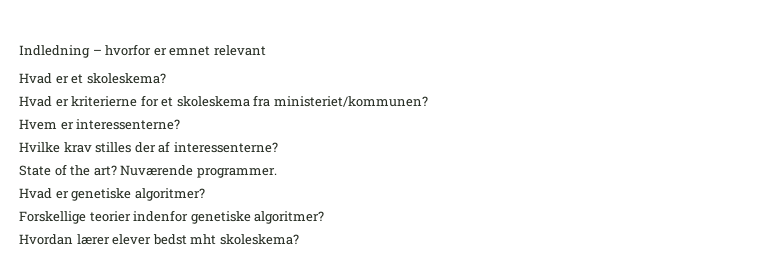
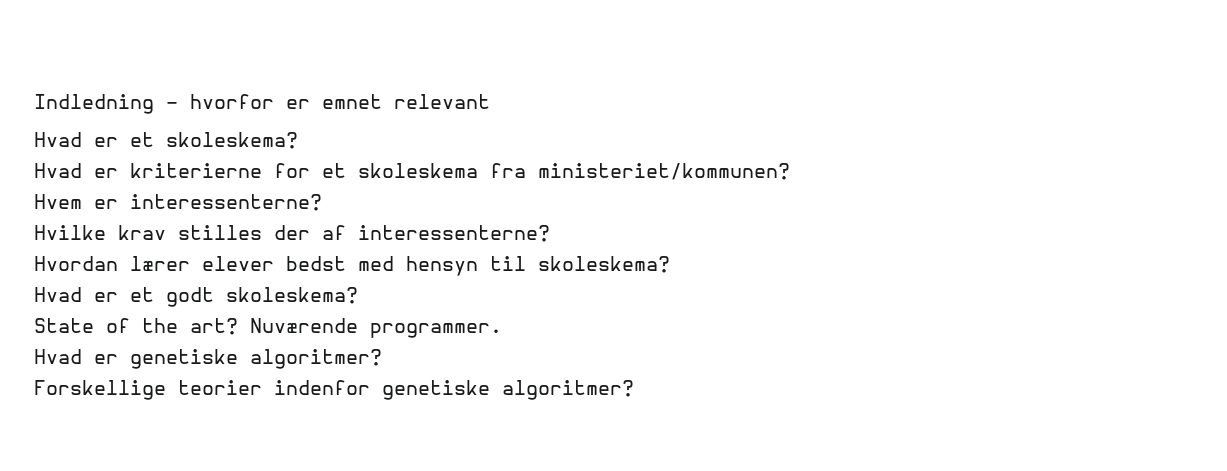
(278, 147) none -> [34,256,670,276] [34,287,358,307] // Hvordan lærer elever bedst med hensyn til skoleskema? // Hvad er et godt skoleskema?
[19,234,299,245] // Hvordan lærer elever bedst mht skoleskema? -> (634, 390) none

